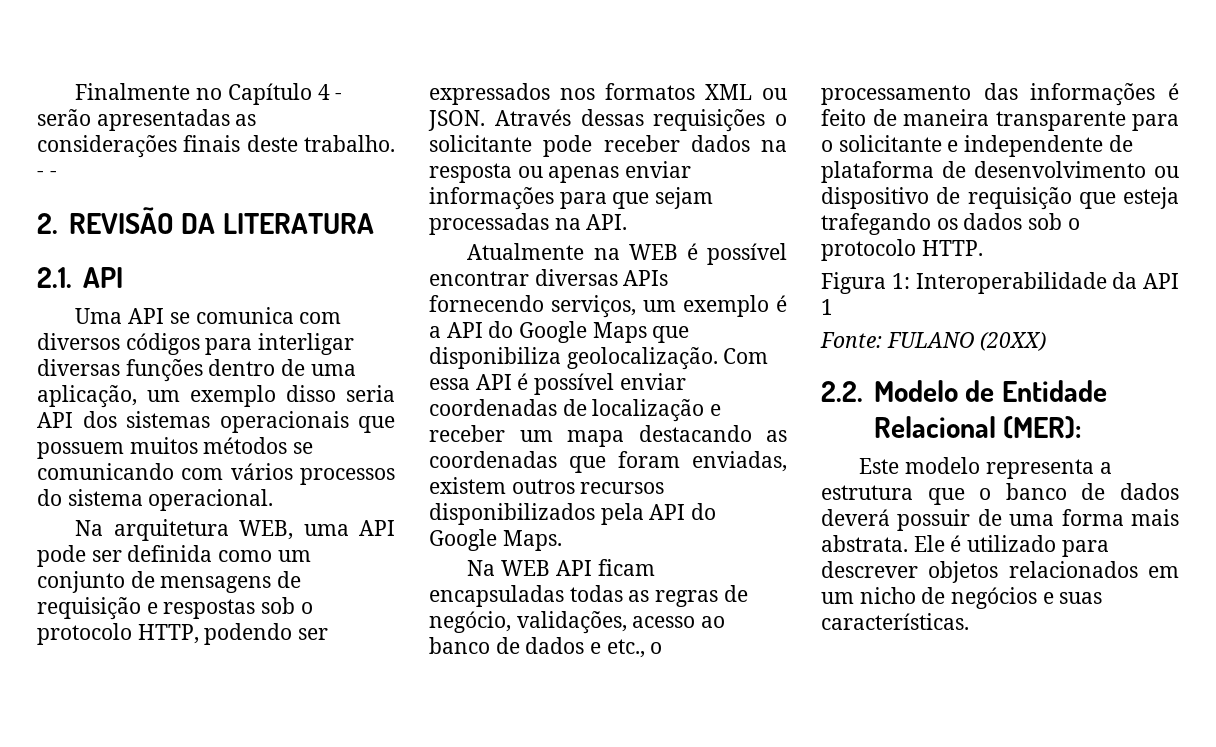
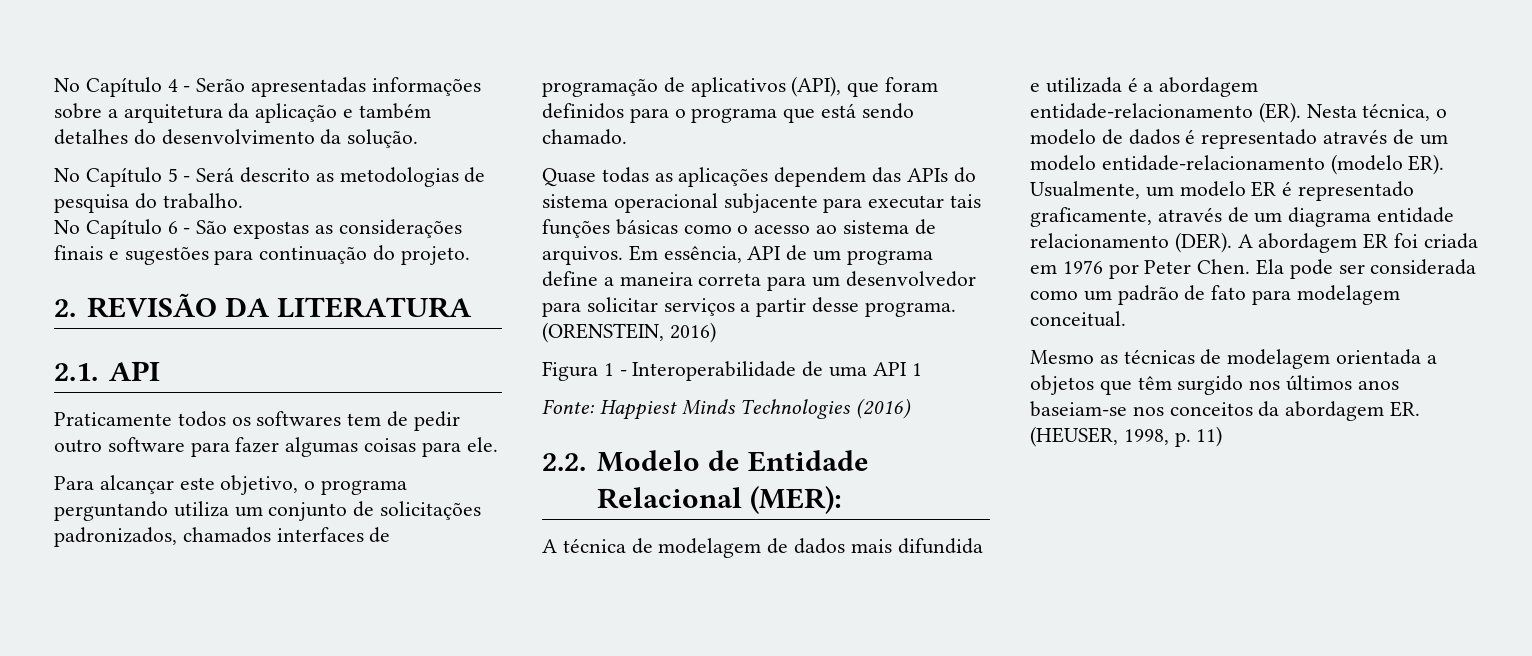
[75,83,223,100] Finalmente no -> [54,78,80,92] No
[37,109,257,131] [37,135,395,158] [37,171,57,178] serão apresentadas as considerações finais deste trabalho. - - -> [196,77,481,97] [54,103,431,123] [54,129,419,148] [54,167,486,187] [54,193,243,213] [54,219,462,239] [54,245,470,265] Serão apresentadas informações sobre a arquitetura da aplicação e também detalhes do desenvolvimento da solução. // No Capítulo 5 - Será descrito as metodologias de pesquisa do trabalho. // No Capítulo 6 - São expostas as considerações finais e sugestões para continuação do projeto.
[75,307,342,324] [37,333,355,355] [37,359,356,382] [37,385,395,408] [37,411,395,433] [37,437,314,459] [37,463,395,485] [37,489,274,511] [75,519,395,541] [37,545,311,567] [37,571,302,593] [37,597,313,620] [37,623,329,645] [429,83,787,105] [428,109,787,132] [429,135,787,157] [429,161,692,183] [429,187,714,210] [429,213,628,235] [467,243,787,265] [429,269,669,286] [429,295,787,318] [429,321,690,343] [429,347,769,370] [429,373,686,395] [429,399,722,422] [429,425,787,447] [429,451,787,473] [429,477,665,494] [429,503,717,525] [429,529,562,551] [467,559,655,576] [429,585,748,607] [429,611,726,634] [429,637,663,658] [821,83,1179,106] [821,109,1179,131] [821,135,1133,157] [821,161,1179,183] [821,187,1179,210] [821,213,1080,235] [821,239,983,261] [821,272,1138,294] Uma API se comunica com diversos códigos para interligar diversas funções dentro de uma aplicação, um exemplo disso seria API dos sistemas operacionais que possuem muitos métodos se comunicando com vários processos do sistema operacional. // Na arquitetura WEB, uma API pode ser definida como um conjunto de mensagens de requisição e respostas sob o protocolo HTTP, podendo ser expressados nos formatos XML ou JSON. Através dessas requisições o solicitante pode receber dados na resposta ou apenas enviar informações para que sejam processadas na API. // Atualmente na WEB é possível encontrar diversas APIs fornecendo serviços, um exemplo é a API do Google Maps que disponibiliza geolocalização. Com essa API é possível enviar coordenadas de localização e receber um mapa destacando as coordenadas que foram enviadas, existem outros recursos disponibilizados pela API do Google Maps. // Na WEB API ficam encapsuladas todas as regras de negócio, validações, acesso ao banco de dados e etc., o processamento das informações é feito de maneira transparente para o solicitante e independente de plataforma de desenvolvimento ou dispositivo de requisição que esteja trafegando os dados sob o protocolo HTTP. // Figura 1: Interoperabilidade da -> [54,411,460,431] [54,437,498,457] [54,475,408,495] [54,501,482,521] [54,527,391,547] [542,76,939,97] [542,103,914,123] [542,129,627,145] [542,167,976,187] [542,193,982,213] [542,219,936,238] [542,245,933,265] [542,271,976,291] [542,297,956,317] [542,322,716,343] [542,361,868,381] Praticamente todos os softwares tem de pedir outro software para fazer algumas coisas para ele. // Para alcançar este objetivo, o programa perguntando utiliza um conjunto de solicitações padronizados, chamados interfaces de programação de aplicativos (API), que foram definidos para o programa que está sendo chamado. // Quase todas as aplicações dependem das APIs do sistema operacional subjacente para executar tais funções básicas como o acesso ao sistema de arquivos. Em essência, API de um programa define a maneira correta para um desenvolvedor para solicitar serviços a partir desse programa. (ORENSTEIN, 2016) // Figura 1 - Interoperabilidade de uma
[886,332,1047,351] FULANO (20XX) -> [599,398,912,420] Happiest Minds Technologies (2016)
[859,457,1112,479] [821,483,1179,505] [821,509,1179,531] [821,535,1109,557] [821,561,1179,583] [821,587,1103,609] [821,613,969,630] Este modelo representa a estrutura que o banco de dados deverá possuir de uma forma mais abstrata. Ele é utilizado para descrever objetos relacionados em um nicho de negócios e suas características. -> [542,538,983,558] [1030,77,1259,97] [1030,102,1448,123] [1030,129,1448,149] [1030,154,1445,175] [1030,181,1415,201] [1030,207,1455,227] [1030,232,1478,253] [1030,259,1477,279] [1030,285,1400,305] [1030,311,1126,327] [1030,349,1437,369] [1030,375,1399,395] [1030,401,1421,421] [1030,426,1223,447] A técnica de modelagem de dados mais difundida e utilizada é a abordagem entidade-relacionamento (ER). Nesta técnica, o modelo de dados é representado através de um modelo entidade-relacionamento (modelo ER). Usualmente, um modelo ER é representado graficamente, através de um diagrama entidade relacionamento (DER). A abordagem ER foi criada em 1976 por Peter Chen. Ela pode ser considerada como um padrão de fato para modelagem conceitual. // Mesmo as técnicas de modelagem orientada a objetos que têm surgido nos últimos anos baseiam-se nos conceitos da abordagem ER. (HEUSER, 1998, p. 11)

